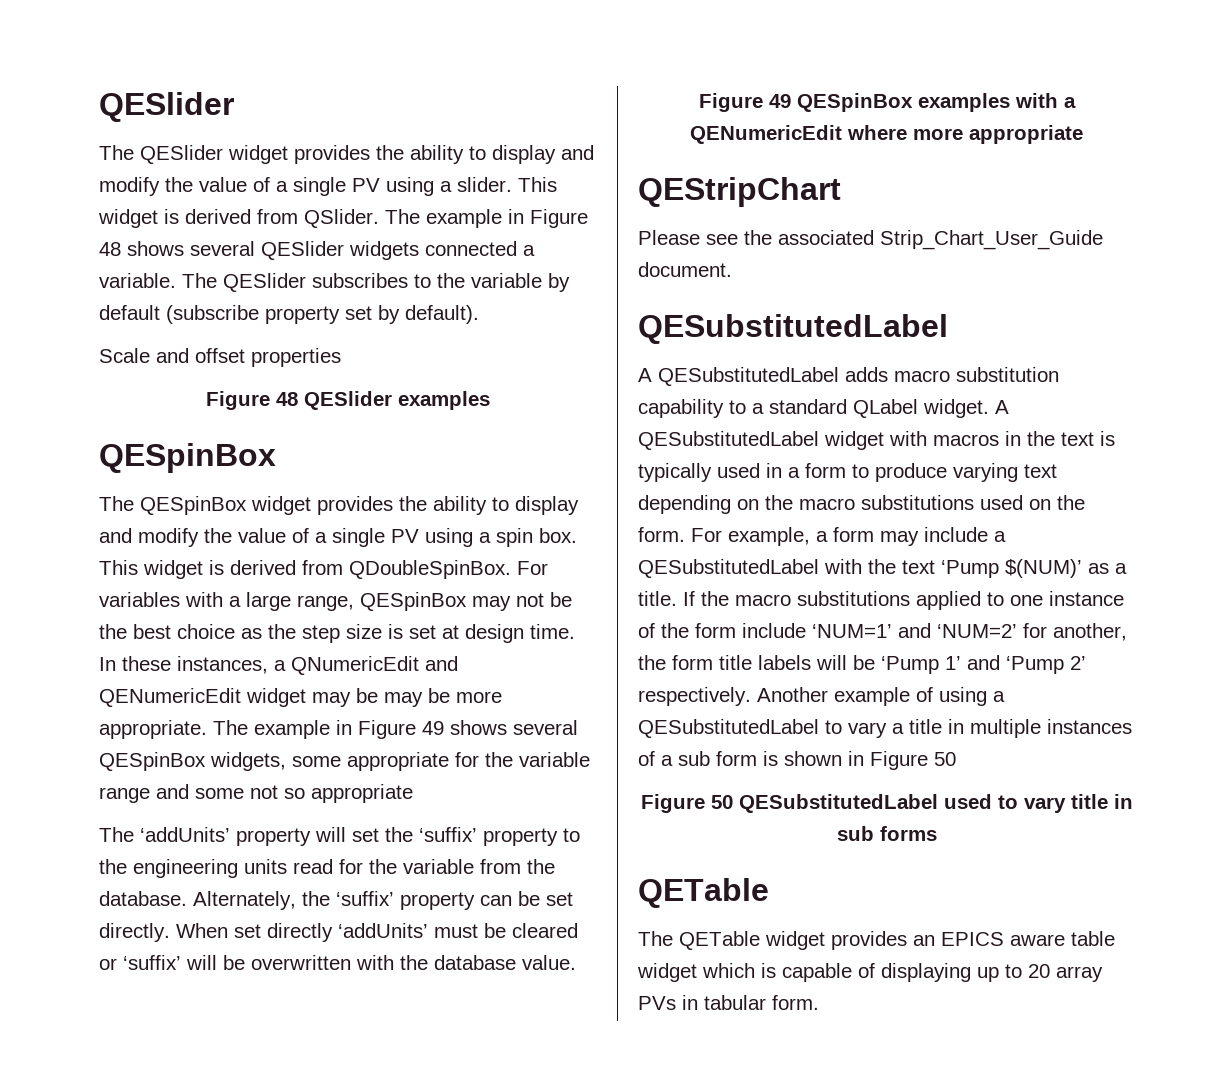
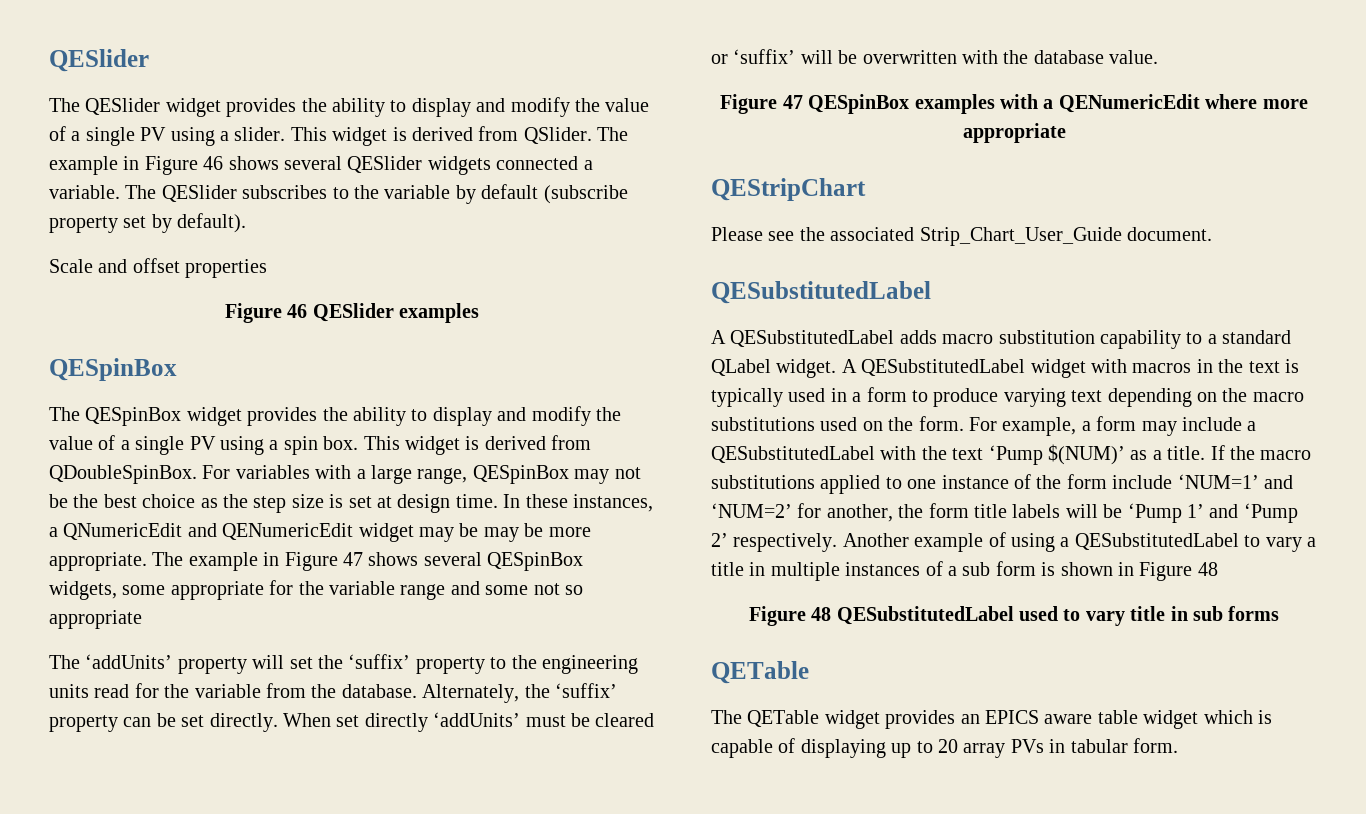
[99,242,121,256] 48 -> [203,156,224,170] 46
[275,392,298,406] 48 -> [287,304,308,318] 46
[422,721,444,735] 49 -> [343,552,363,566] 47
[768,94,791,108] 49 -> [782,95,803,109] 47
[934,752,956,766] [640,794,733,813] 50 // Figure 50 -> [1197,562,1218,576] [748,606,832,626] 48 // Figure 48

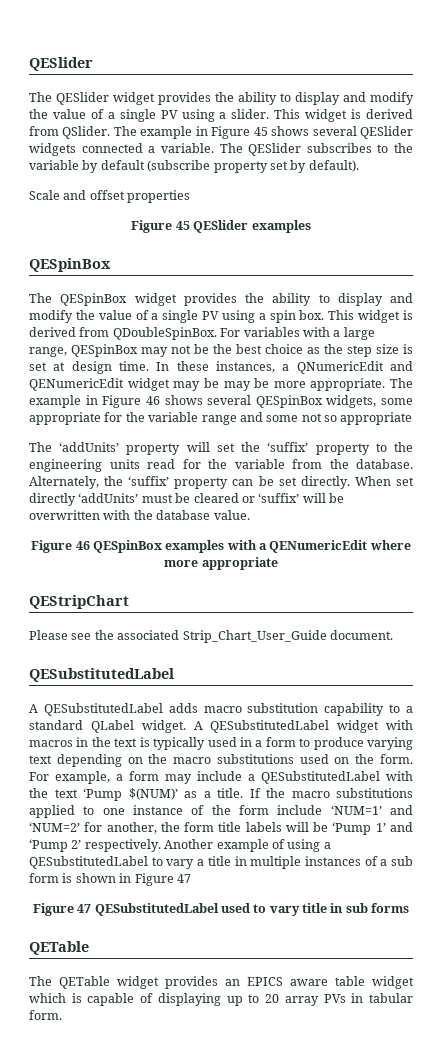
[203,156,224,170] 46 -> [253,127,268,136] 45
[287,304,308,318] 46 -> [175,221,190,230] 45
[343,552,363,566] 47 -> [145,396,160,405] 46
[782,95,803,109] 47 -> [75,541,90,550] 46
[1197,562,1218,576] [748,606,832,626] 48 // Figure 48 -> [176,874,191,883] [32,903,92,916] 47 // Figure 47

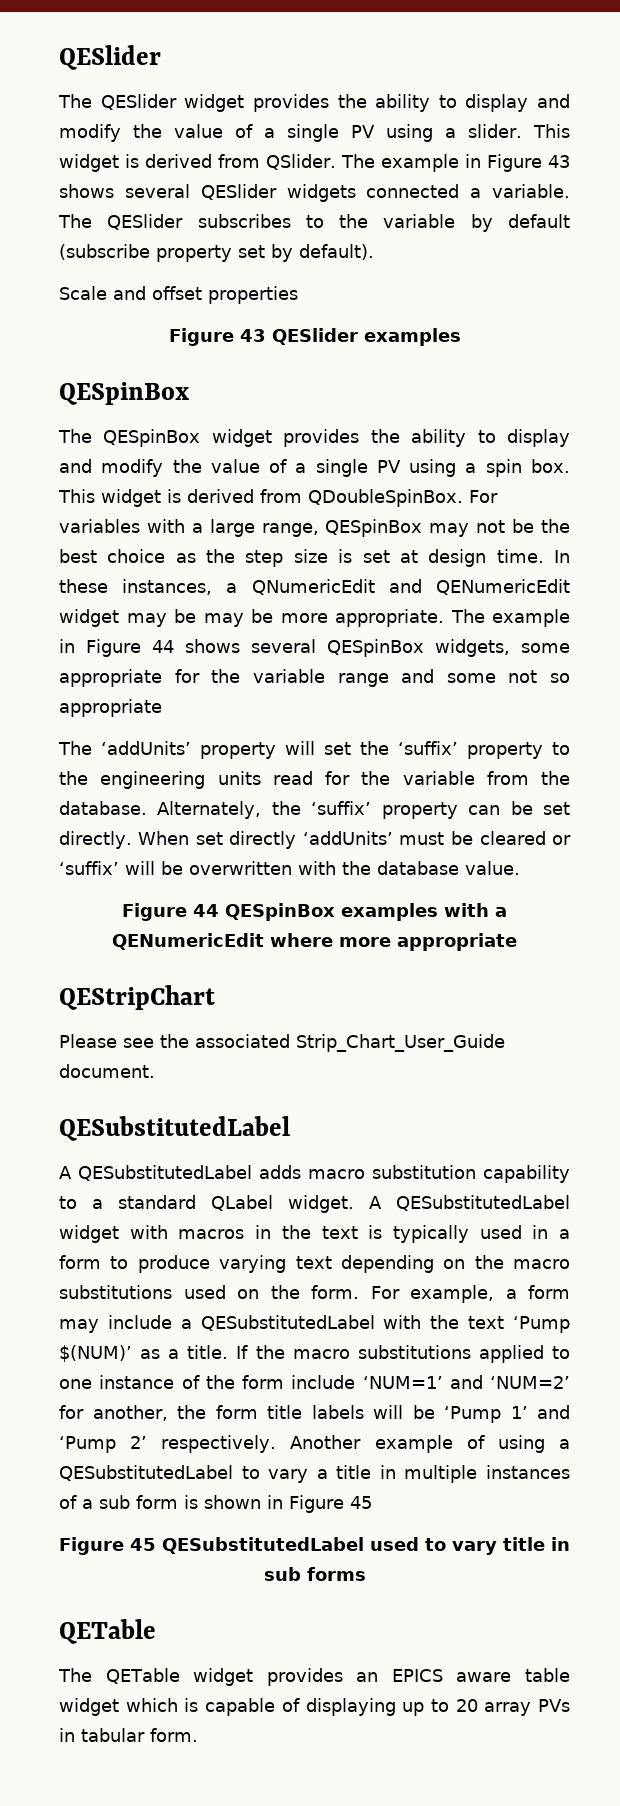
[253,127,268,136] 45 -> [548,155,570,168] 43
[175,221,190,230] 45 -> [239,329,266,342] 43
[145,396,160,405] 46 -> [151,640,174,653] 44
[75,541,90,550] 46 -> [193,904,219,917] 44
[176,874,191,883] [32,903,92,916] 47 // Figure 47 -> [349,1496,372,1509] [59,1537,156,1555] 45 // Figure 45

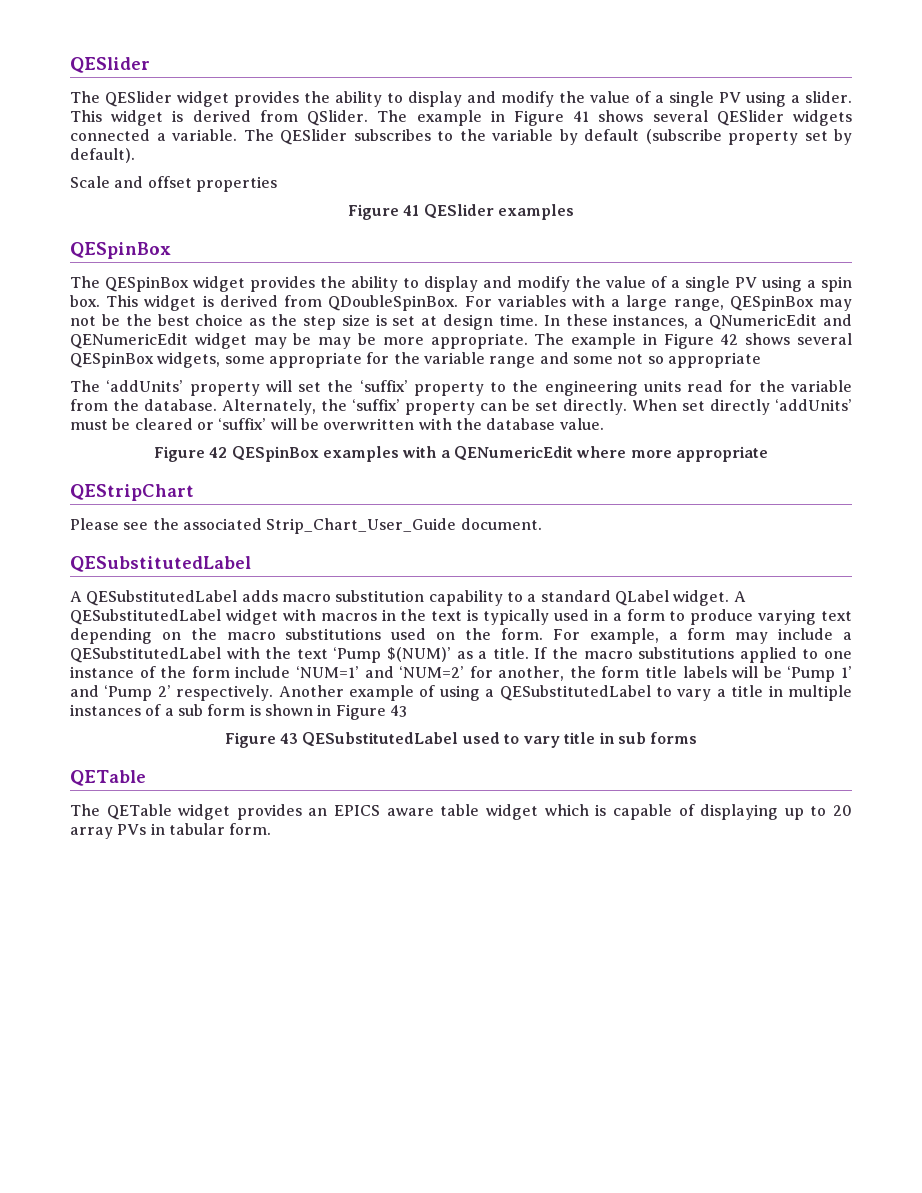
[548,155,570,168] 43 -> [573,111,590,122] 41
[239,329,266,342] 43 -> [403,205,420,216] 41
[151,640,174,653] 44 -> [720,334,739,345] 42
[193,904,219,917] 44 -> [209,447,228,458] 42
[349,1496,372,1509] [59,1537,156,1555] 45 // Figure 45 -> [389,705,407,717] [224,732,298,748] 43 // Figure 43

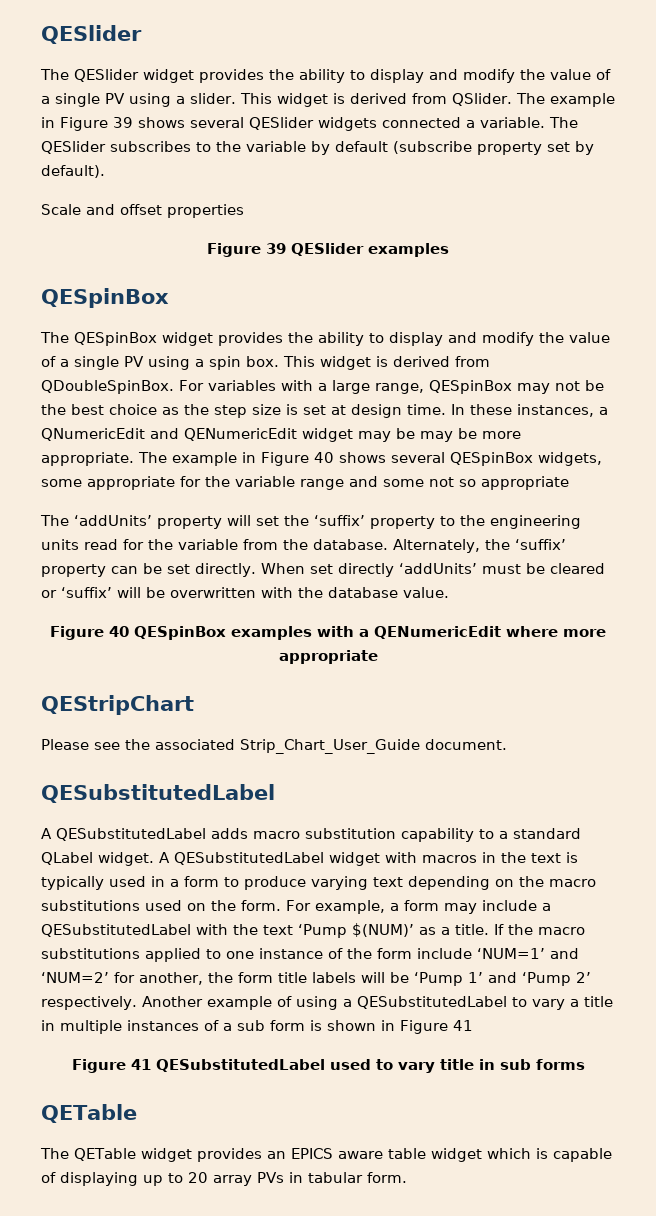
[573,111,590,122] 41 -> [112,117,133,128] 39
[403,205,420,216] 41 -> [266,243,286,254] 39
[720,334,739,345] 42 -> [313,452,334,463] 40
[209,447,228,458] 42 -> [109,626,129,637] 40
[389,705,407,717] [224,732,298,748] 43 // Figure 43 -> [452,1020,473,1031] [71,1059,151,1073] 41 // Figure 41

